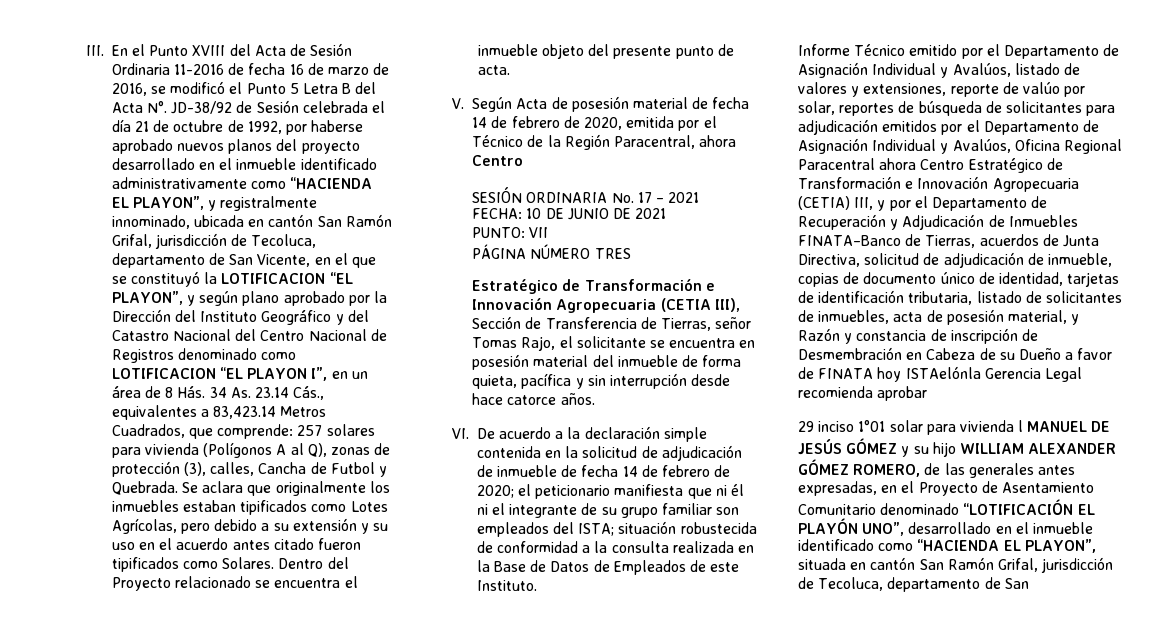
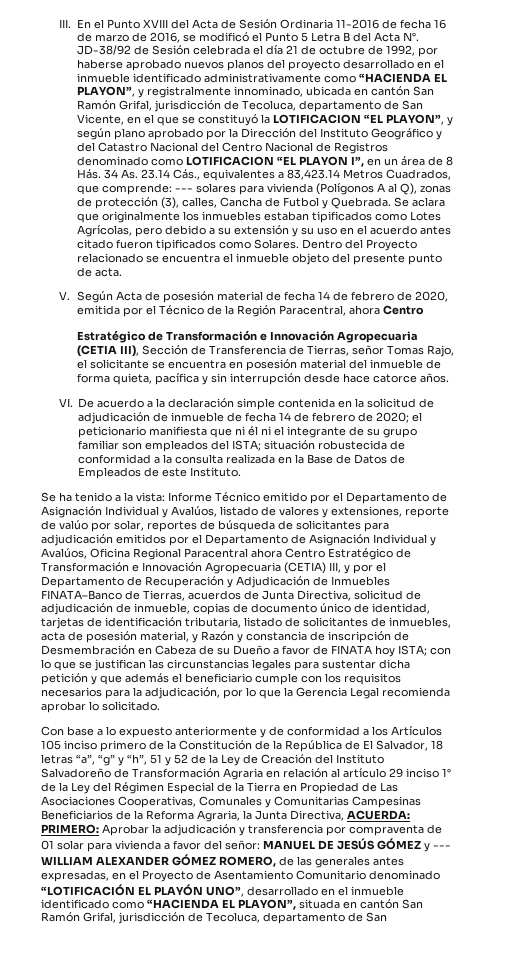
[297,425,323,436] 257 -> [174,188,193,192] ---
[472,187,700,203] [472,208,667,220] [472,227,549,238] [472,244,631,259] // SESIÓN ORDINARIA No. 17 – 2021 // FECHA: 10 DE JUNIO DE 2021 // PUNTO: VII // PÁGINA NÚMERO TRES -> (424, 310) none
(537, 585) none -> [41,492,165,502] Se ha tenido a la vista:
[905,366,1082,382] [798,386,928,401] [798,420,1024,435] ISTAelónla Gerencia Legal recomienda aprobar // 29 inciso 1°01 solar para vivienda l -> [398,645,451,656] [41,659,410,671] [41,673,401,685] [41,687,450,699] [41,701,160,713] [41,726,442,738] [41,740,443,752] [41,754,384,766] [41,768,451,780] [41,782,398,794] [41,796,421,808] [41,810,410,822] [41,824,442,836] [41,840,260,852] ISTA; con lo que se justifican las circunstancias legales para sustentar dicha petición y que además el beneficiario cumple con los requisitos necesarios para la adjudicación, por lo que la Gerencia Legal recomienda aprobar lo solicitado. // Con base a lo expuesto anteriormente y de conformidad a los Artículos 105 inciso primero de la Constitución de la República de El Salvador, 18 letras “a”, “g” y “h”, 51 y 52 de la Ley de Creación del Instituto Salvadoreño de Transformación Agraria en relación al artículo 29 inciso 1° de la Ley del Régimen Especial de la Tierra en Propiedad de Las Asociaciones Cooperativas, Comunales y Comunitarias Campesinas Beneficiarios de la Reforma Agraria, la Junta Directiva, ACUERDA: PRIMERO: Aprobar la adjudicación y transferencia por compraventa de 01 solar para vivienda a favor del señor:
[913,442,956,457] su hijo -> [433,845,451,849] ---

